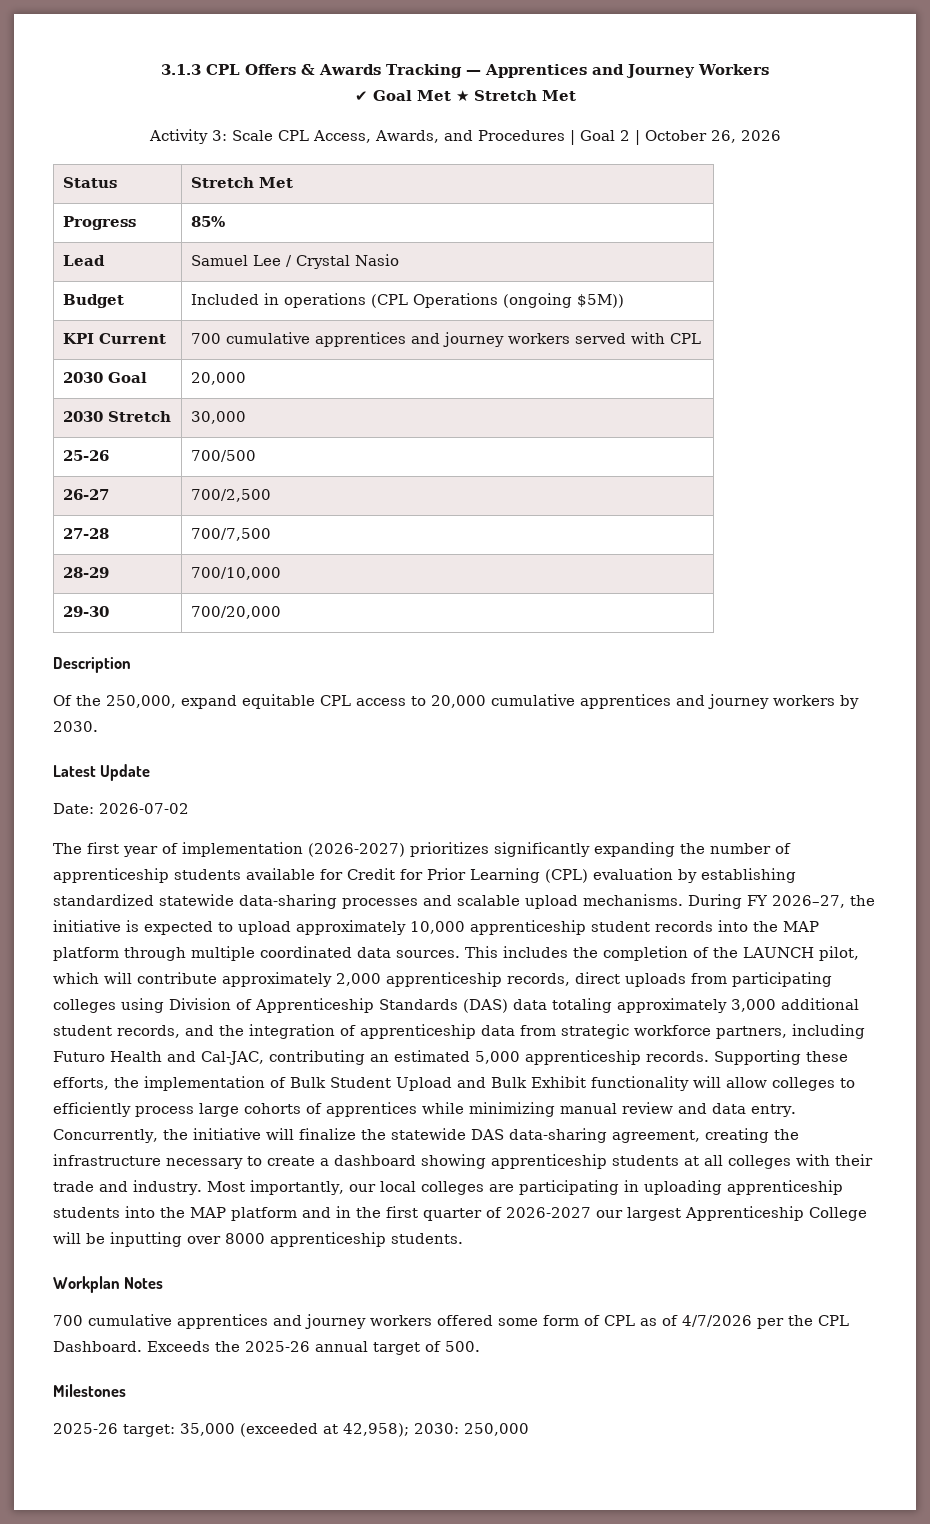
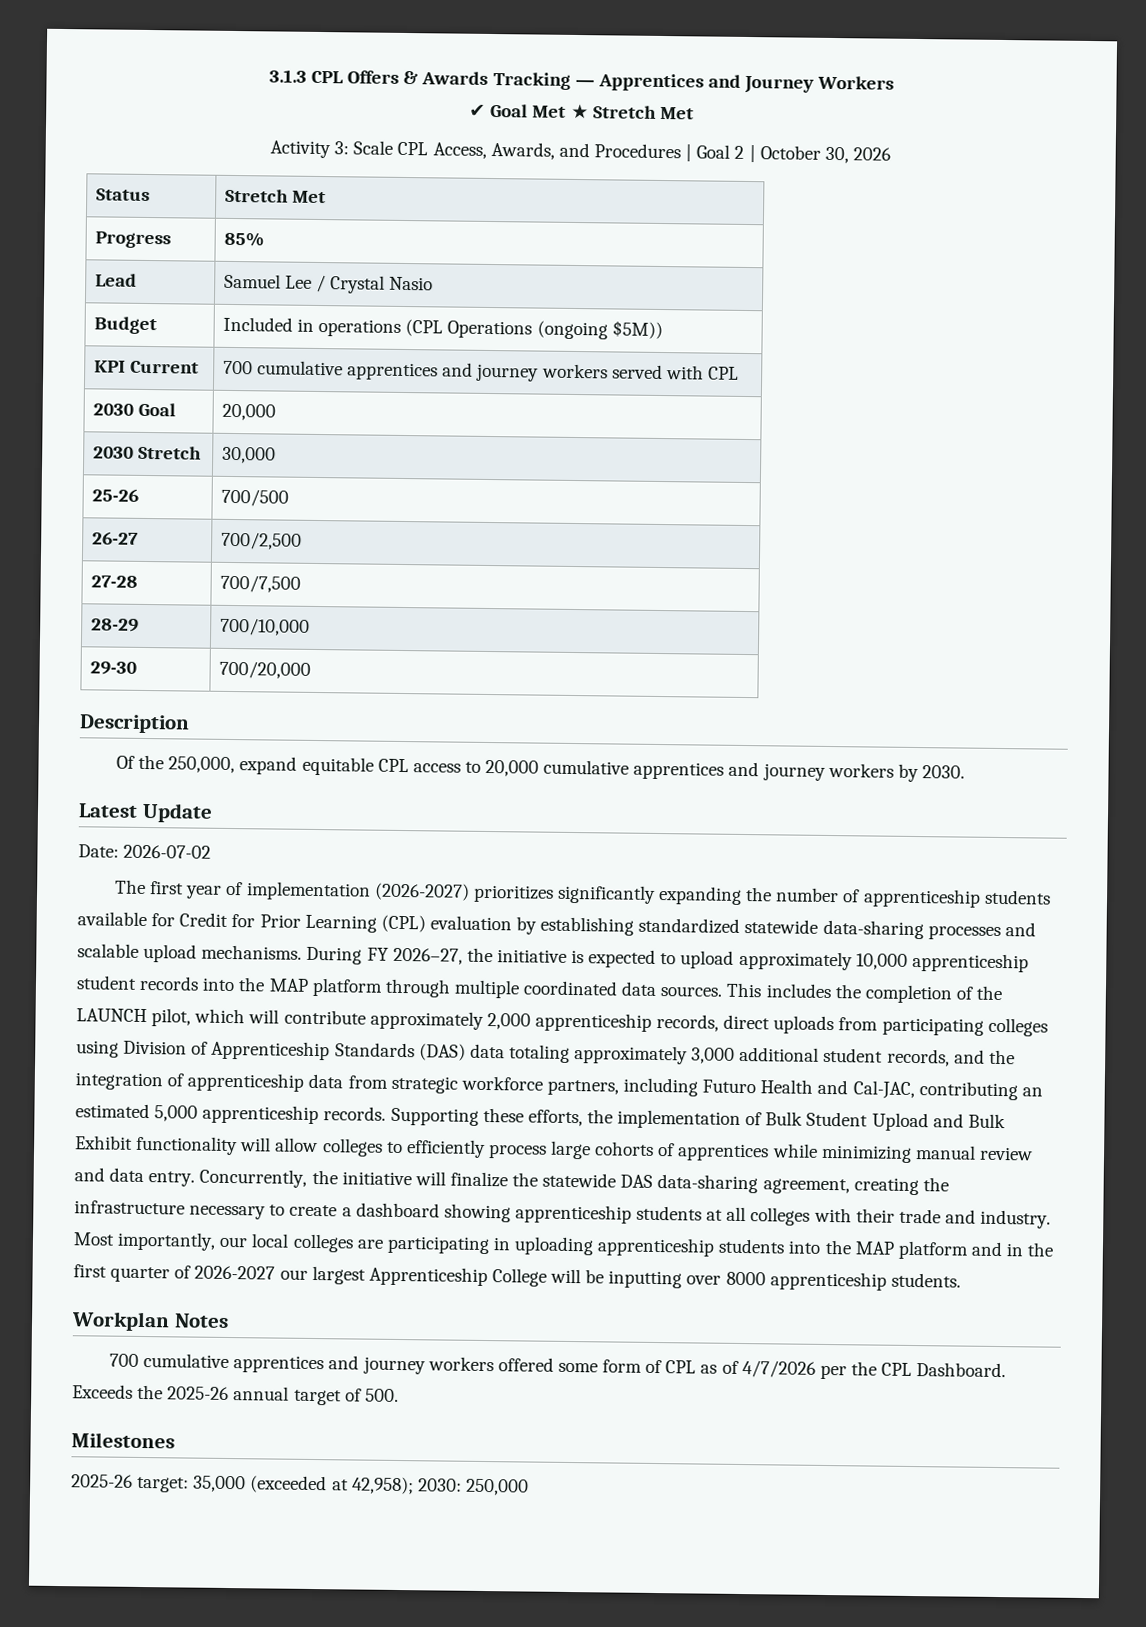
[710,130,736,143] 26, -> [824,146,849,164] 30,

